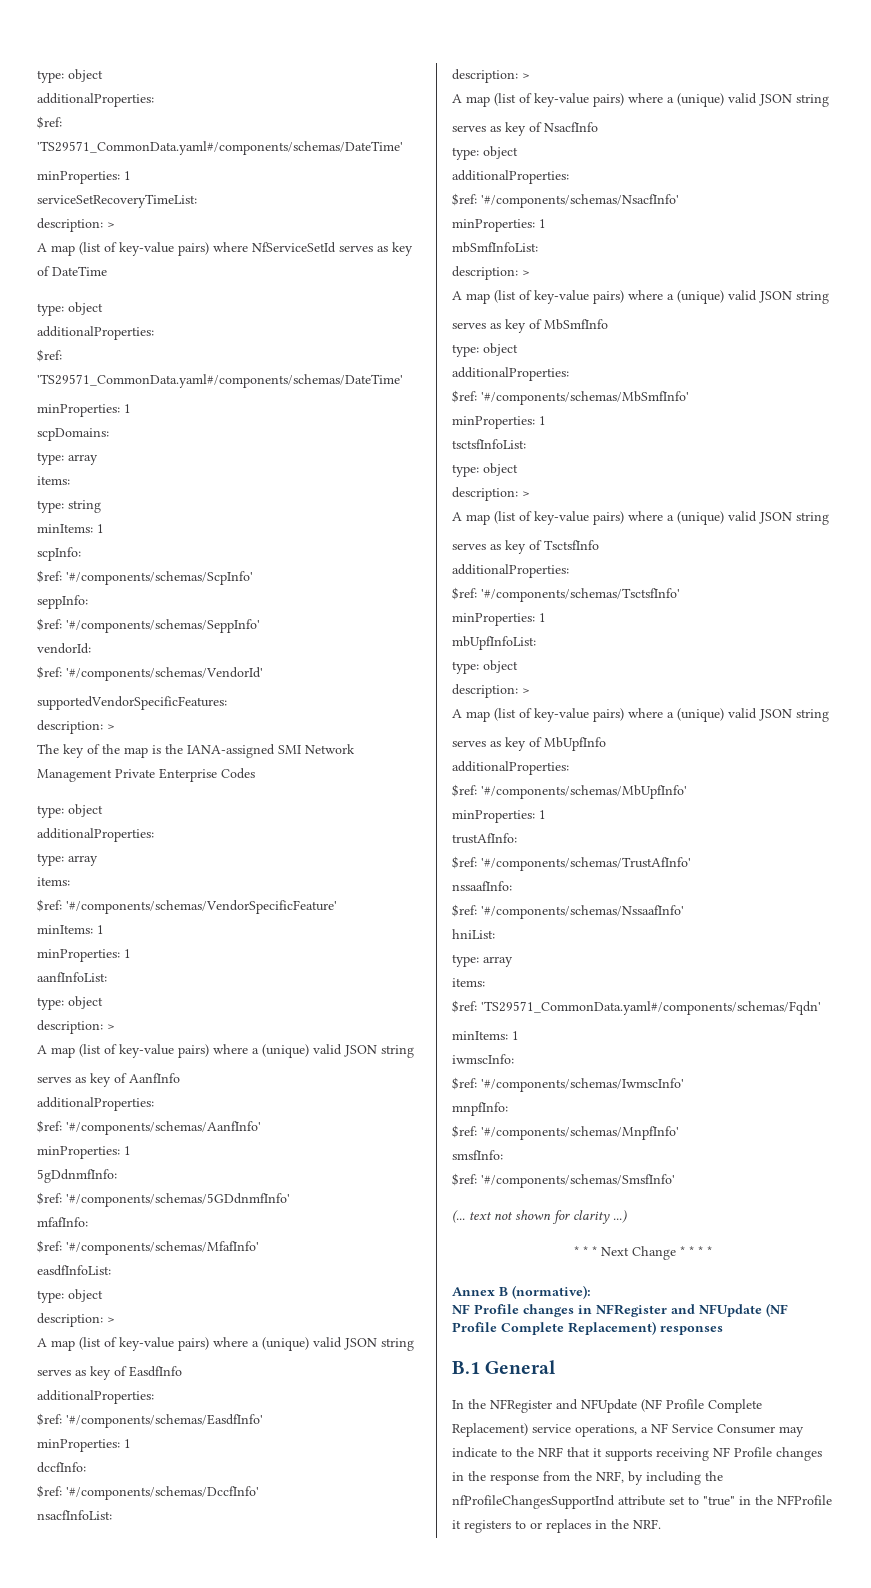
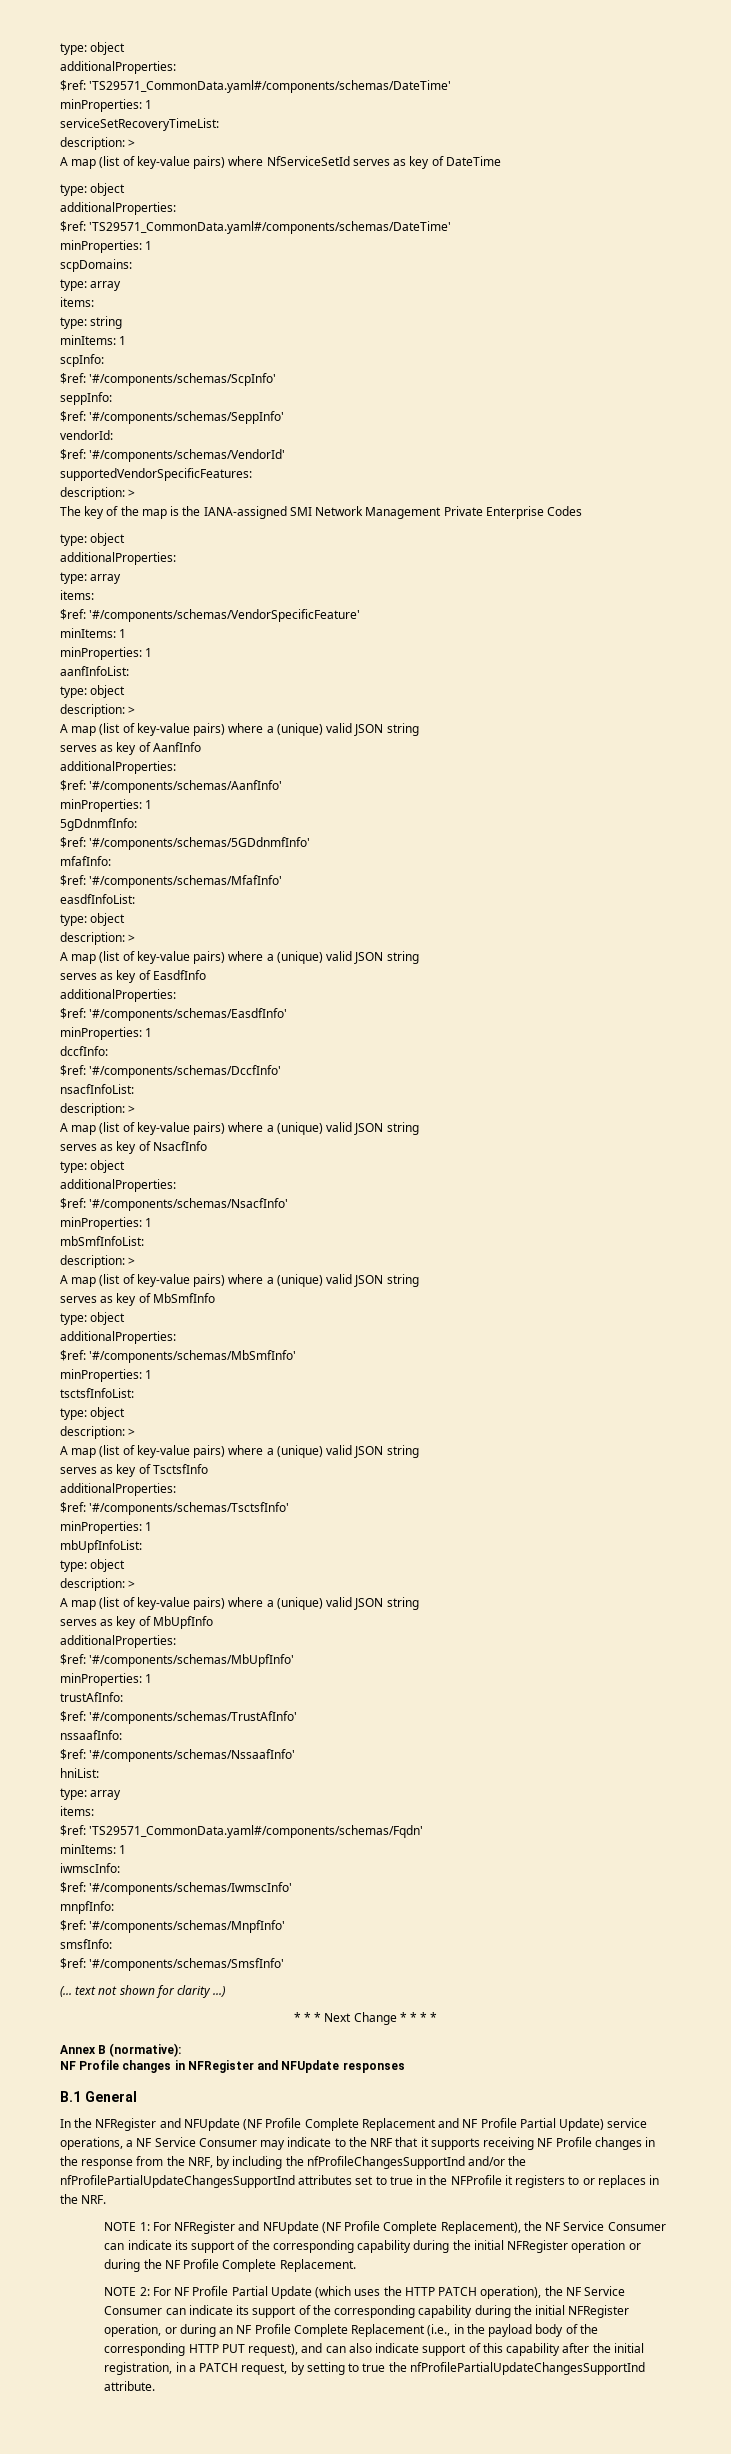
[766,1303,788,1317] [452,1321,656,1335] (NF Profile Complete Replacement) -> (340, 2066) none
[452,1423,528,1437] Replacement) -> [361,2118,605,2131] Replacement and NF Profile Partial Update)
[618,1495,665,1506] attribute -> [468,2156,527,2166] [60,2175,353,2188] and/or the nfProfilePartialUpdateChangesSupportInd attributes
[703,1496,735,1506] "true" -> [389,2176,413,2185] true
(661, 1524) none -> [104,2221,666,2234] [104,2240,641,2253] [104,2259,356,2272] [104,2286,626,2299] [104,2305,630,2318] [104,2324,598,2337] [104,2343,644,2356] [104,2362,645,2375] [104,2381,156,2391] // NOTE 1: For NFRegister and NFUpdate (NF Profile Complete Replacement), the NF Service Consumer can indicate its support of the corresponding capability during the initial NFRegister operation or during the NF Profile Complete Replacement. // NOTE 2: For NF Profile Partial Update (which uses the HTTP PATCH operation), the NF Service Consumer can indicate its support of the corresponding capability during the initial NFRegister operation, or during an NF Profile Complete Replacement (i.e., in the payload body of the corresponding HTTP PUT request), and can also indicate support of this capability after the initial registration, in a PATCH request, by setting to true the nfProfilePartialUpdateChangesSupportInd attribute.

